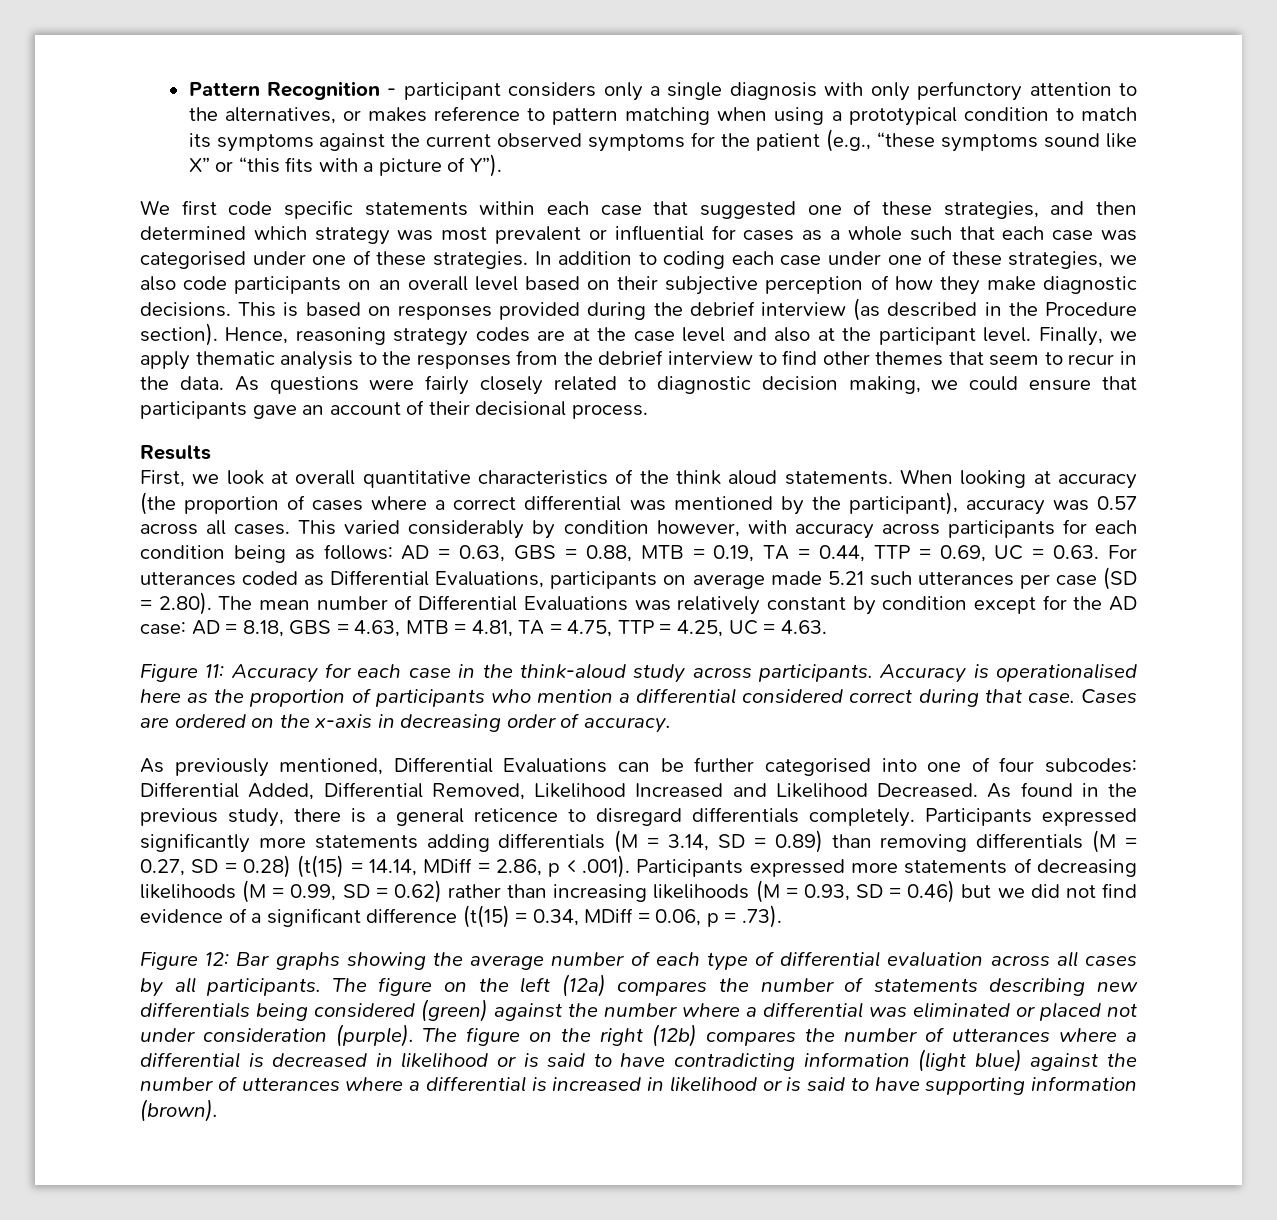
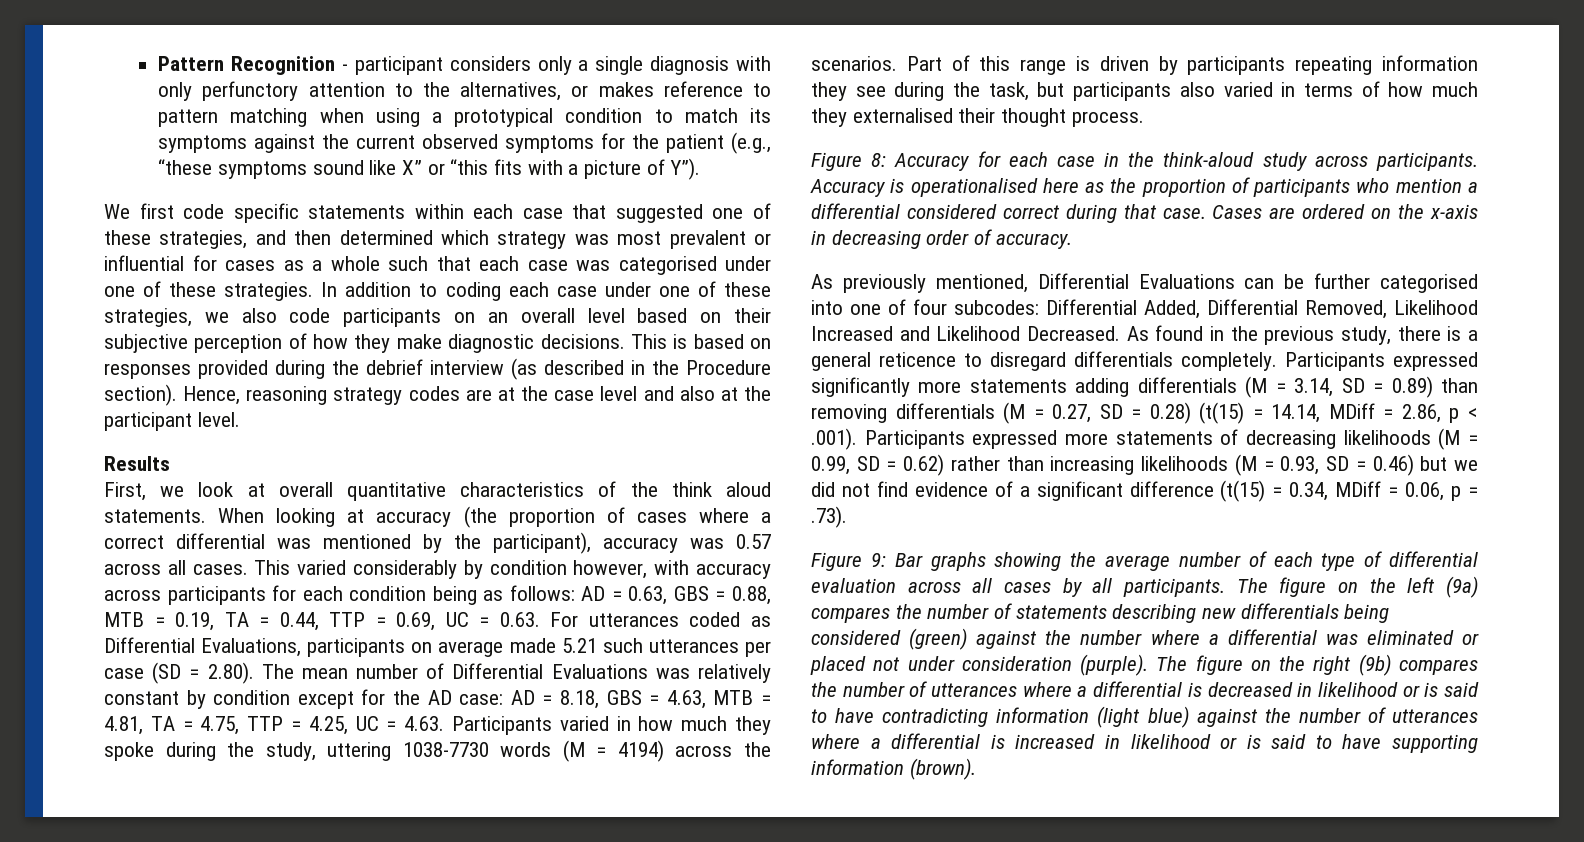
[1038,327,1138,346] [140,350,1137,370] [140,375,1137,395] [140,400,648,419] Finally, we apply thematic analysis to the responses from the debrief interview to find other themes that seem to recur in the data. As questions were fairly closely related to diagnostic decision making, we could ensure that participants gave an account of their decisional process. -> (240, 419) none
[140,664,225,682] // Figure 11: -> [451,716,771,735] [104,740,771,762] [811,55,1478,75] [811,81,1478,101] [811,108,1144,127] [811,152,887,171] Participants varied in how much they spoke during the study, uttering 1038-7730 words (M = 4194) across the scenarios. Part of this range is driven by participants repeating information they see during the task, but participants also varied in terms of how much they externalised their thought process. // Figure 8:
[205,952,230,966] 12: -> [870,553,886,567] 9:
[561,974,606,997] (12a) -> [1446,576,1478,598] (9a)
[652,1024,697,1047] (12b) -> [1358,654,1391,676] (9b)

